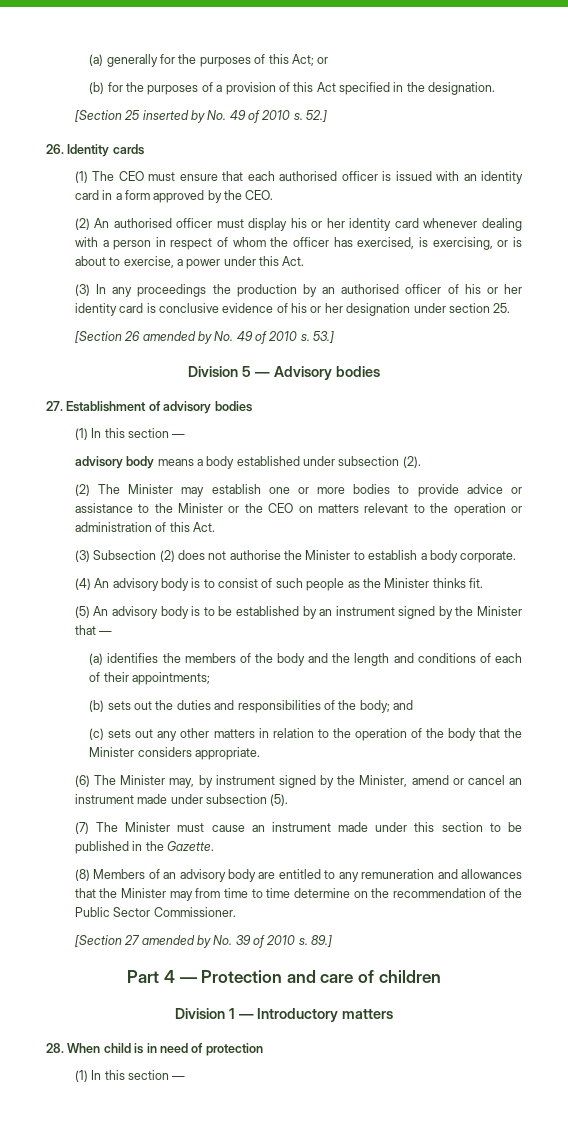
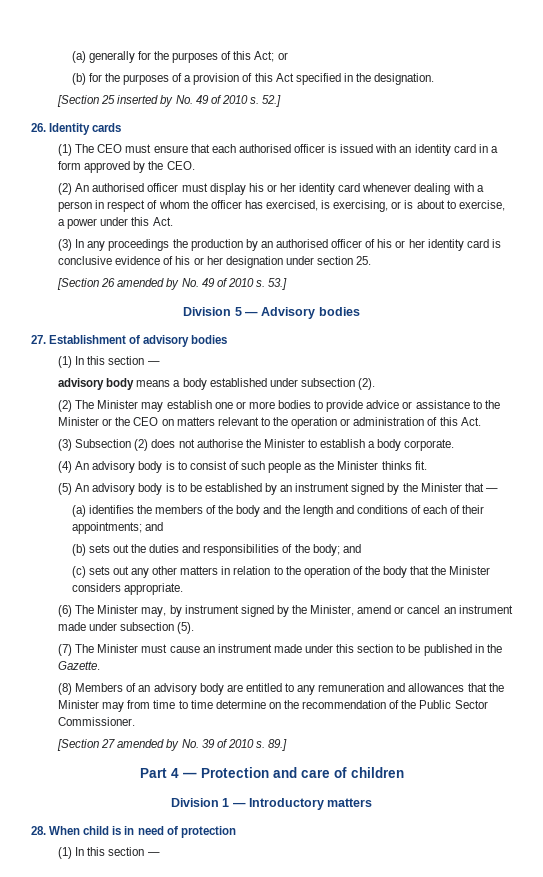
(211, 678) none -> [144,522,163,531] and

